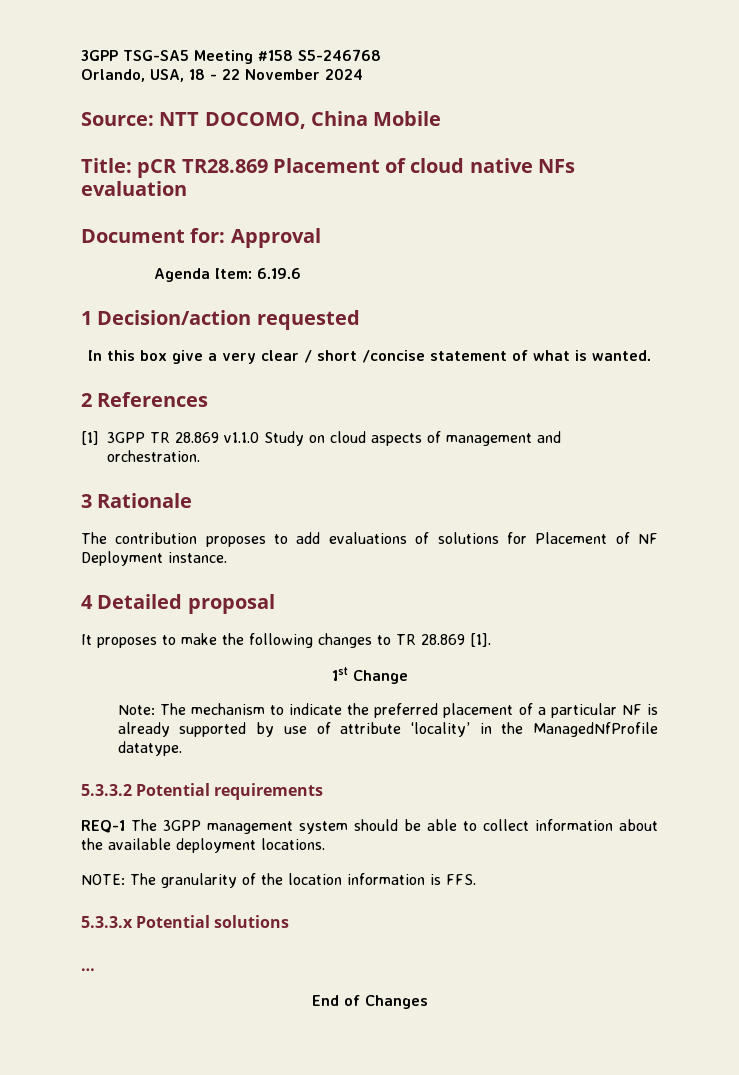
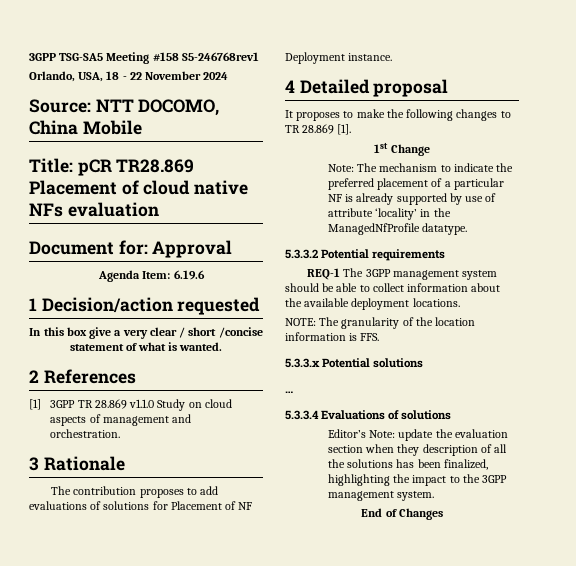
[298,49,381,61] S5-246768 -> [181,52,259,61] S5-246768rev1
(95, 969) none -> [285,410,452,420] [327,429,508,441] [327,444,508,456] [327,459,488,470] [327,474,508,486] [327,491,435,501] // 5.3.3.4 Evaluations of solutions // Editor’s Note: update the evaluation section when they description of all the solutions has been finalized, highlighting the impact to the 3GPP management system.

